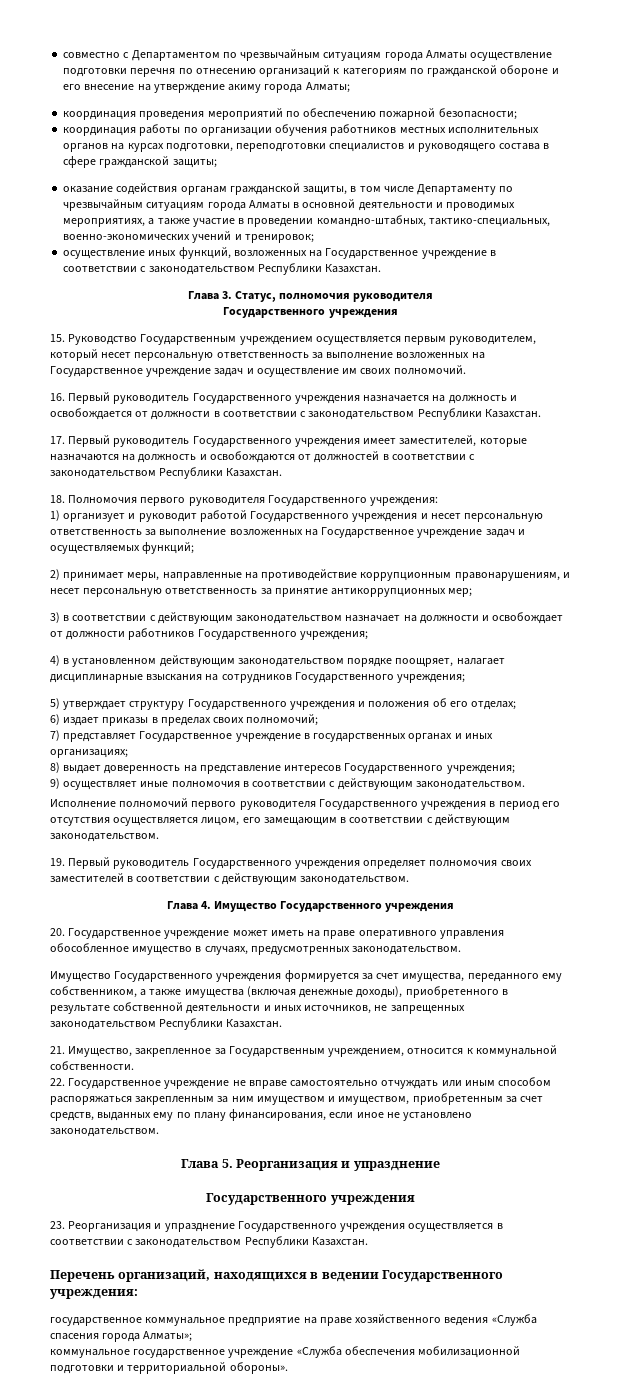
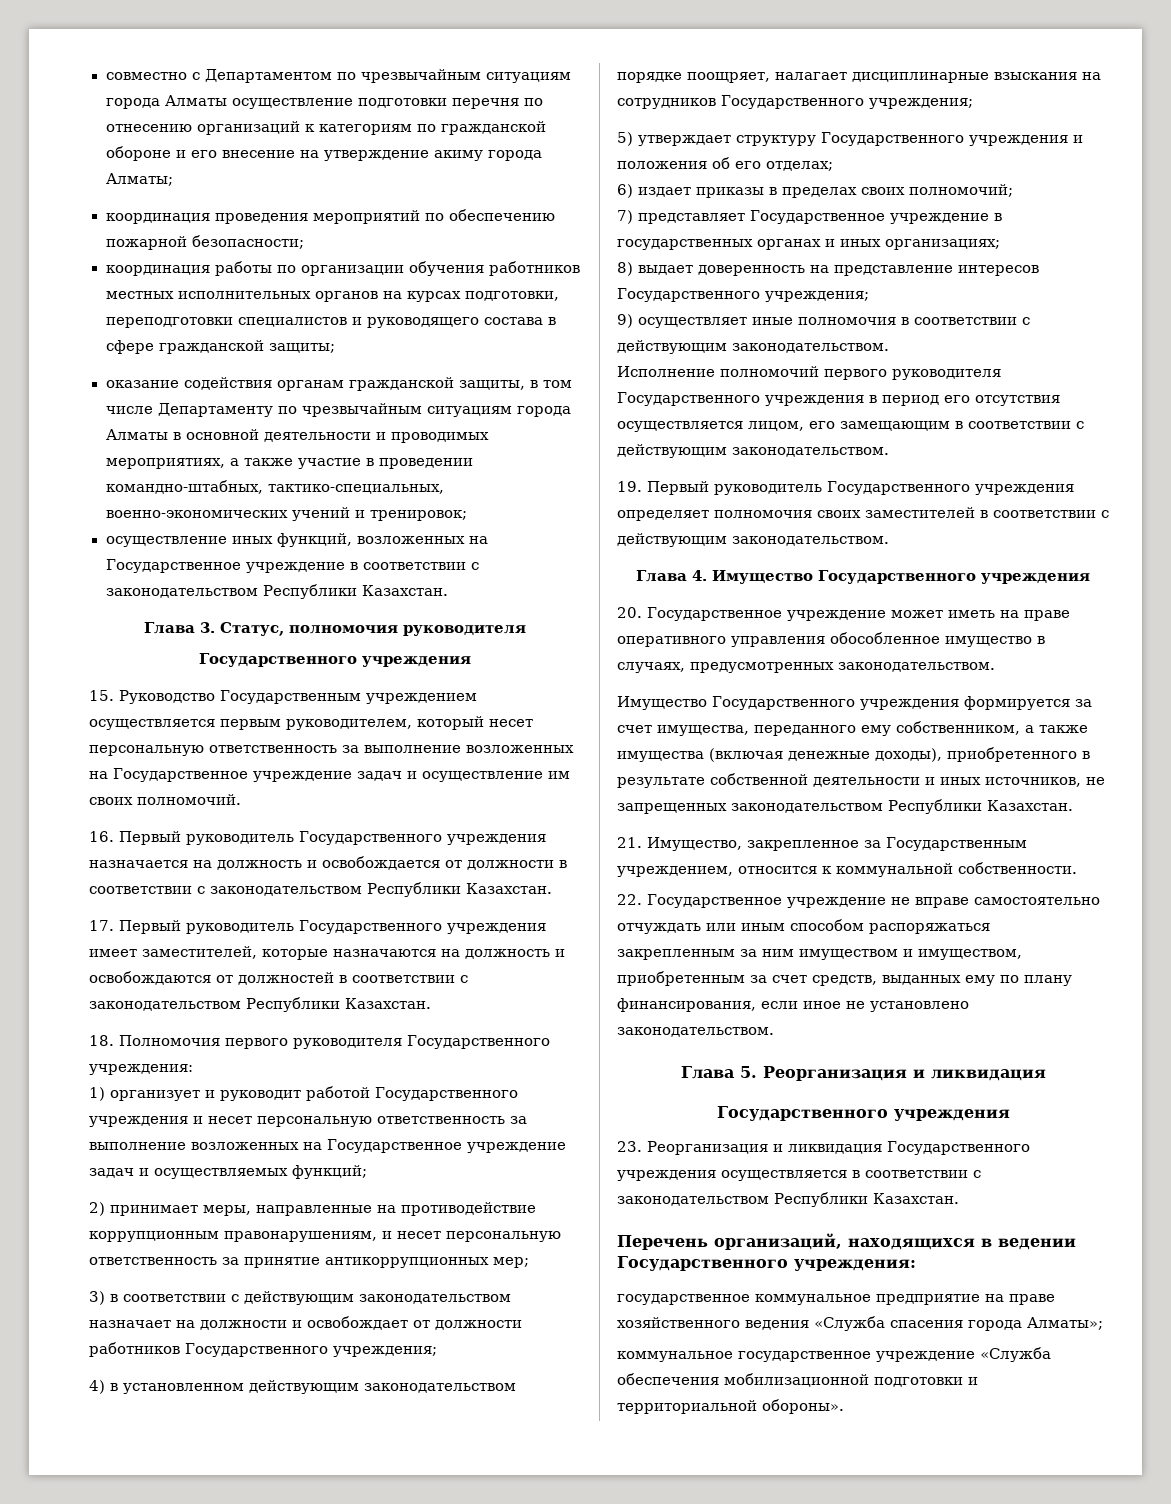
[353,1161,440,1171] упразднение -> [930,1069,1046,1081] ликвидация
[164,1223,235,1232] упразднение -> [788,1144,882,1154] ликвидация

